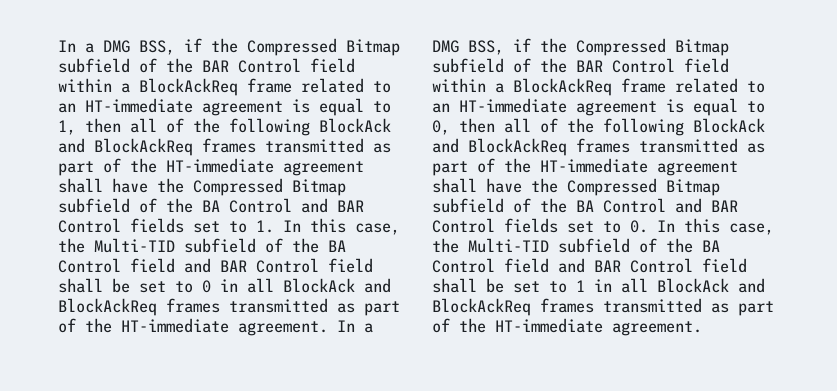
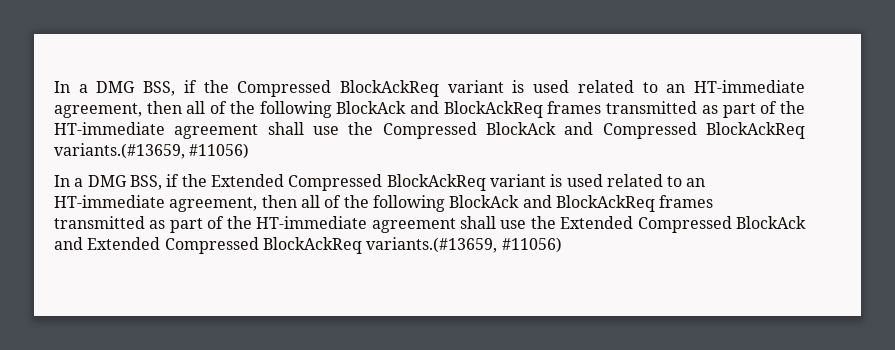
[58,38,400,56] [58,58,355,73] [58,78,391,96] [58,98,391,116] [58,120,76,135] In a DMG BSS, if the Compressed Bitmap subfield of the BAR Control field within a BlockAckReq frame related to an HT-immediate agreement is equal to 1, -> [54,80,805,97] [54,103,142,118] In a DMG BSS, if the Compressed BlockAckReq variant is used related to an HT-immediate agreement,
[112,178,346,196] [58,198,364,213] [58,218,400,235] [58,238,346,253] [58,258,373,273] [58,278,391,293] [58,298,400,316] [58,318,373,336] [432,38,729,56] [432,58,729,73] [432,78,765,96] [432,98,765,116] [432,120,450,135] have the Compressed Bitmap subfield of the BA Control and BAR Control fields set to 1. In this case, the Multi-TID subfield of the BA Control field and BAR Control field shall be set to 0 in all BlockAck and BlockAckReq frames transmitted as part of the HT-immediate agreement. In a DMG BSS, if the Compressed Bitmap subfield of the BAR Control field within a BlockAckReq frame related to an HT-immediate agreement is equal to 0, -> [313,122,805,139] [54,143,250,159] [54,174,706,191] [54,195,258,212] use the Compressed BlockAck and Compressed BlockAckReq variants.(#13659, #11056) // In a DMG BSS, if the Extended Compressed BlockAckReq variant is used related to an HT-immediate agreement,
[486,178,720,196] [432,198,738,213] [432,218,774,235] [432,238,720,253] [432,258,747,273] [432,278,765,293] [432,298,774,316] [432,318,702,336] have the Compressed Bitmap subfield of the BA Control and BAR Control fields set to 0. In this case, the Multi-TID subfield of the BA Control field and BAR Control field shall be set to 1 in all BlockAck and BlockAckReq frames transmitted as part of the HT-immediate agreement. -> [500,216,806,233] [54,237,562,254] use the Extended Compressed BlockAck and Extended Compressed BlockAckReq variants.(#13659, #11056)

